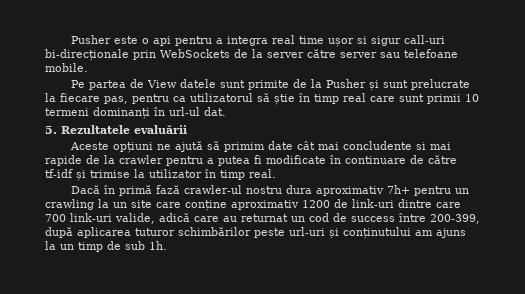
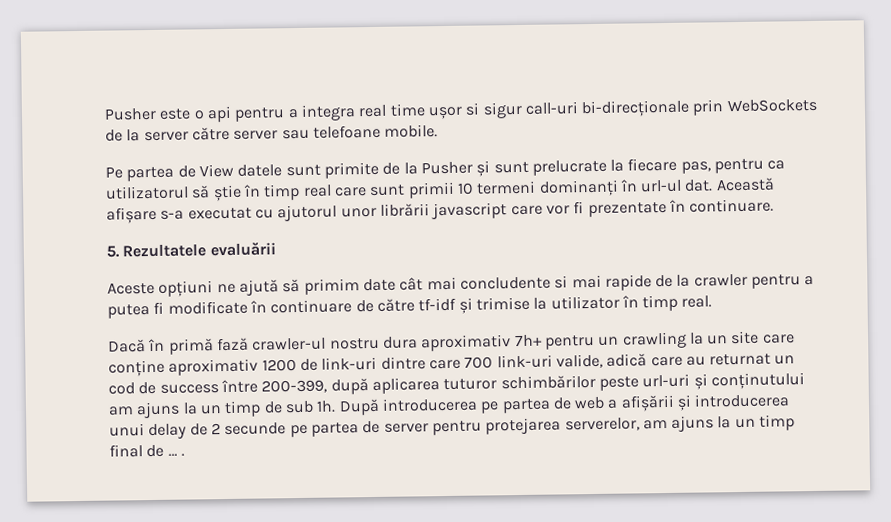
(226, 111) none -> [715,177,775,192] [106,198,775,224] Această afișare s-a executat cu ajutorul unor librării javascript care vor fi prezentate în continuare.
(167, 245) none -> [338,393,791,416] [109,414,796,440] [109,444,185,458] După introducerea pe partea de web a afișării și introducerea unui delay de 2 secunde pe partea de server pentru protejarea serverelor, am ajuns la un timp final de … .

